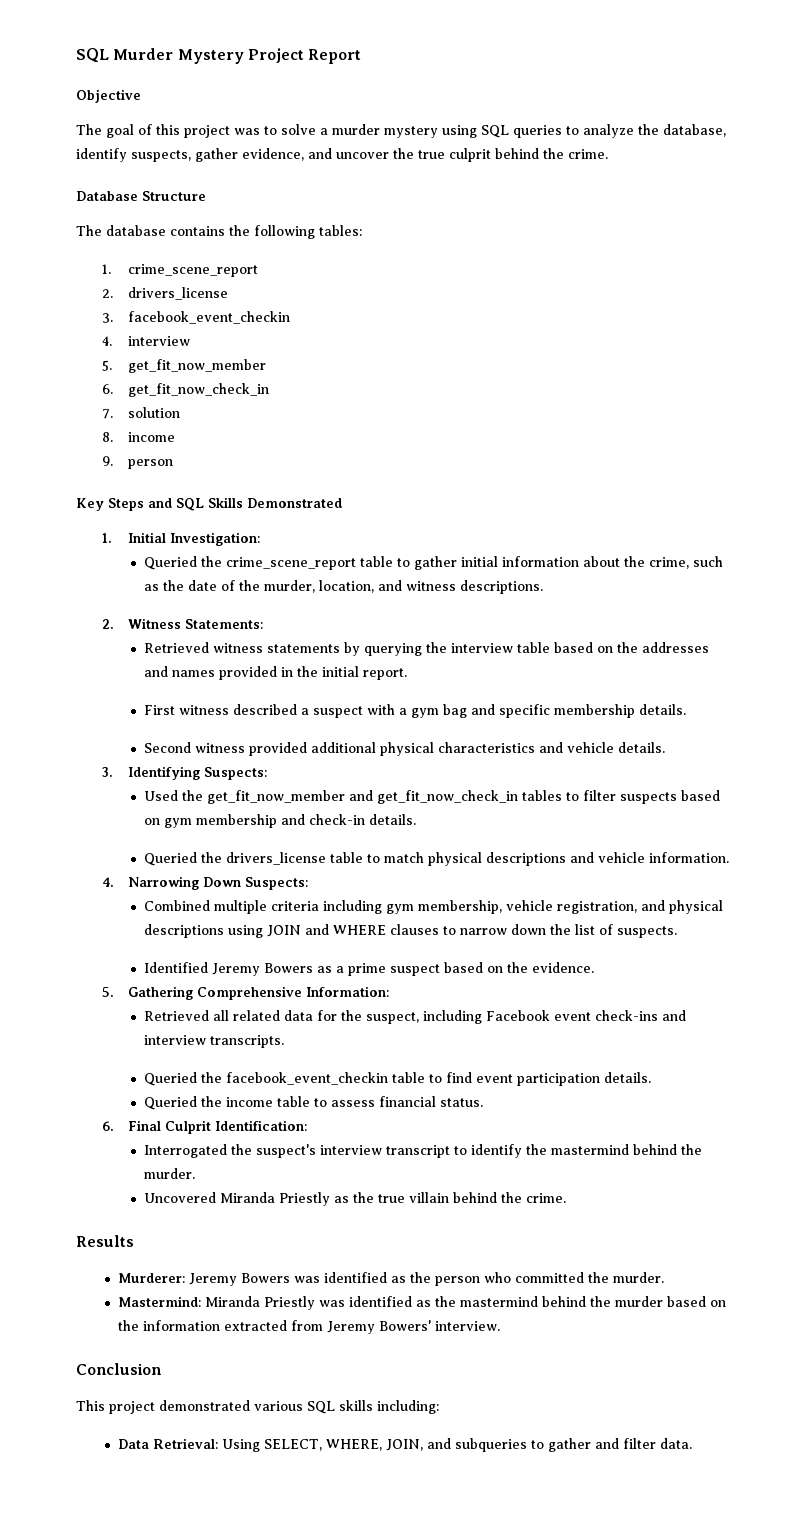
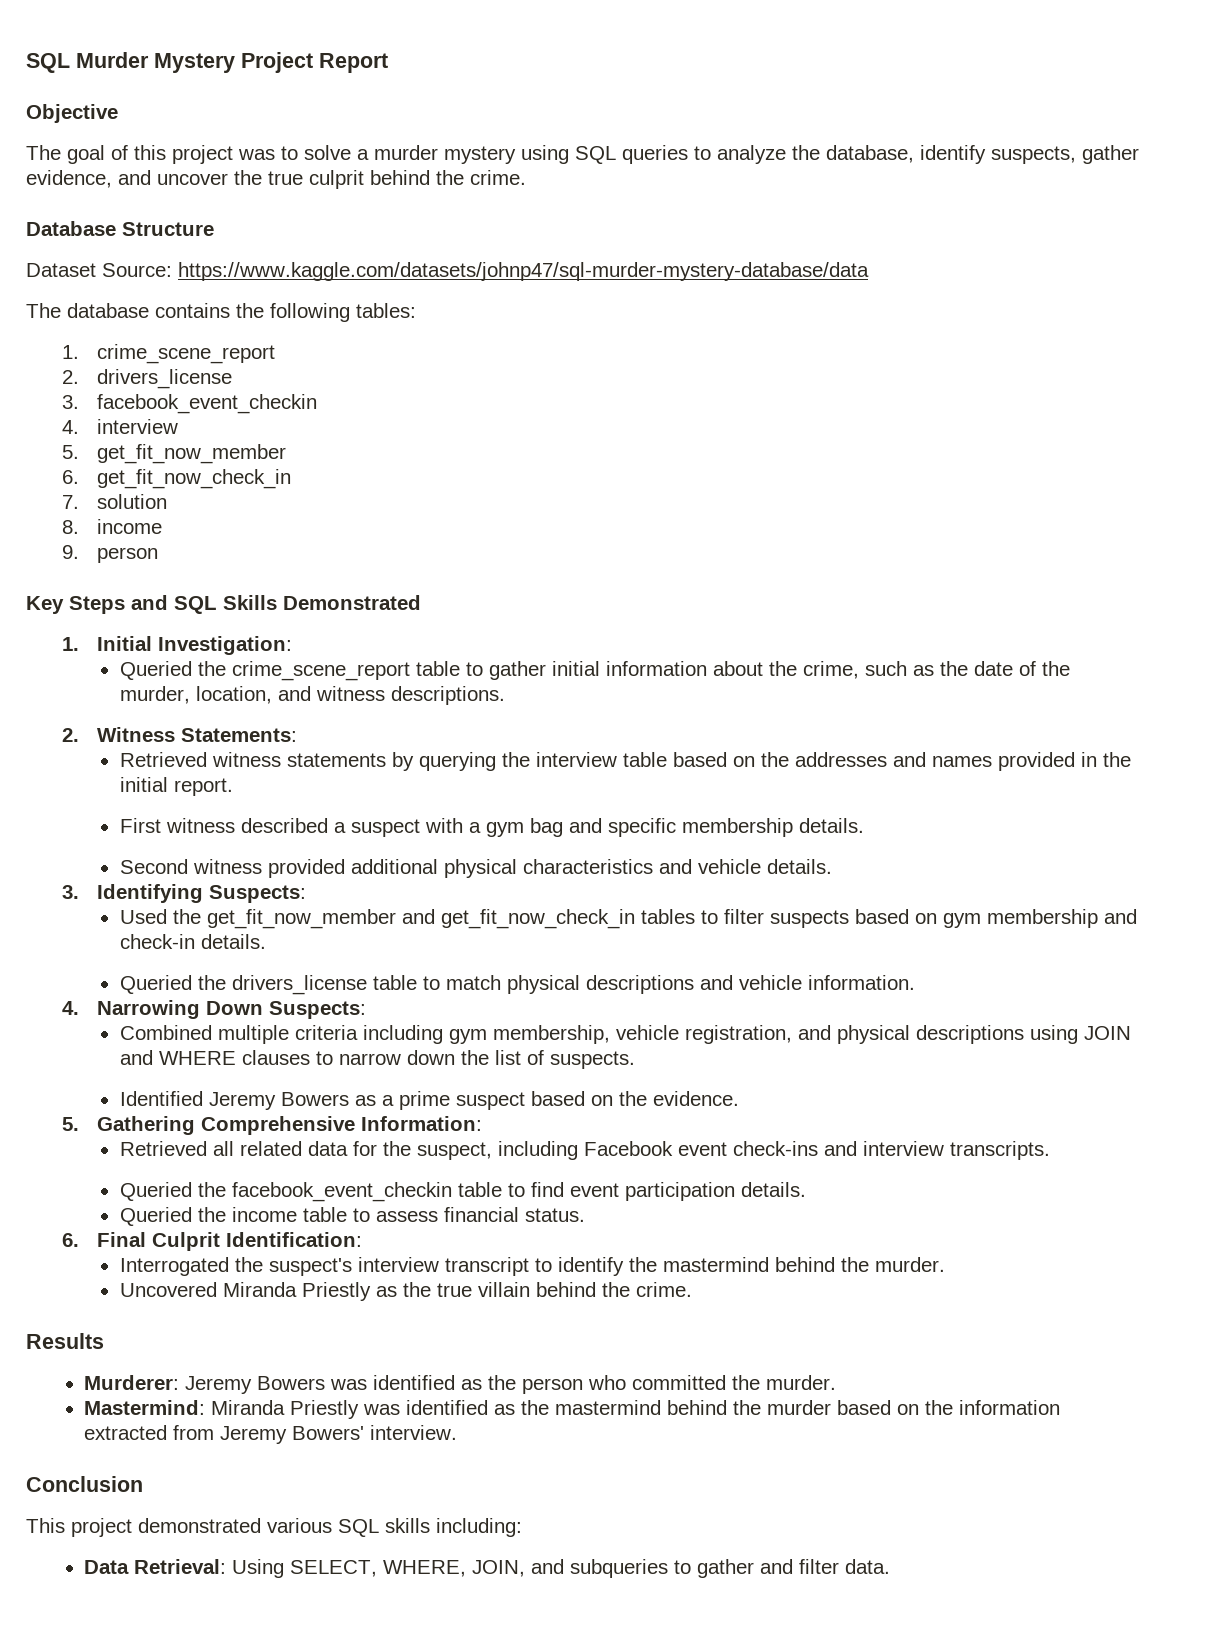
(206, 196) none -> [26,262,869,281] // Dataset Source: https://www.kaggle.com/datasets/johnp47/sql-murder-mystery-database/data

